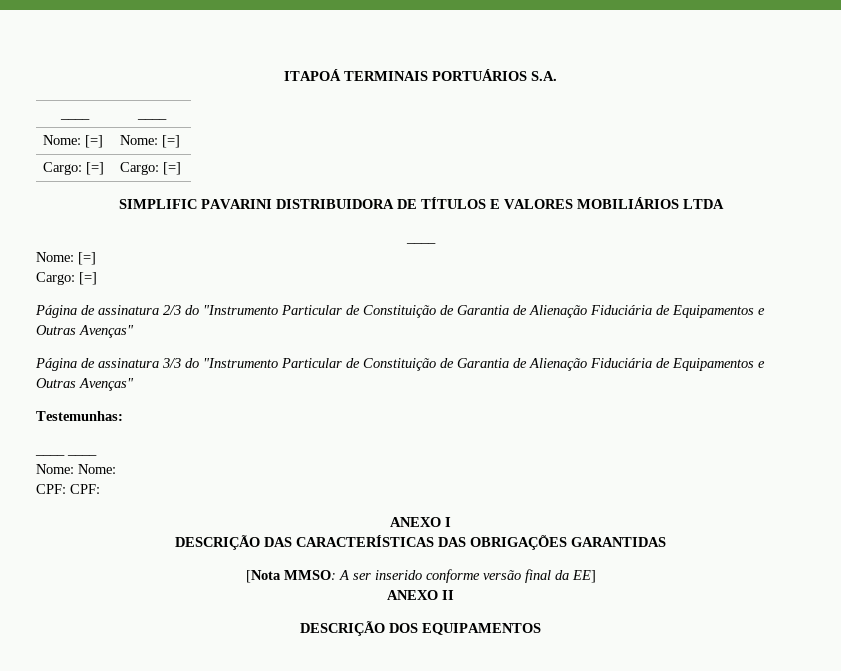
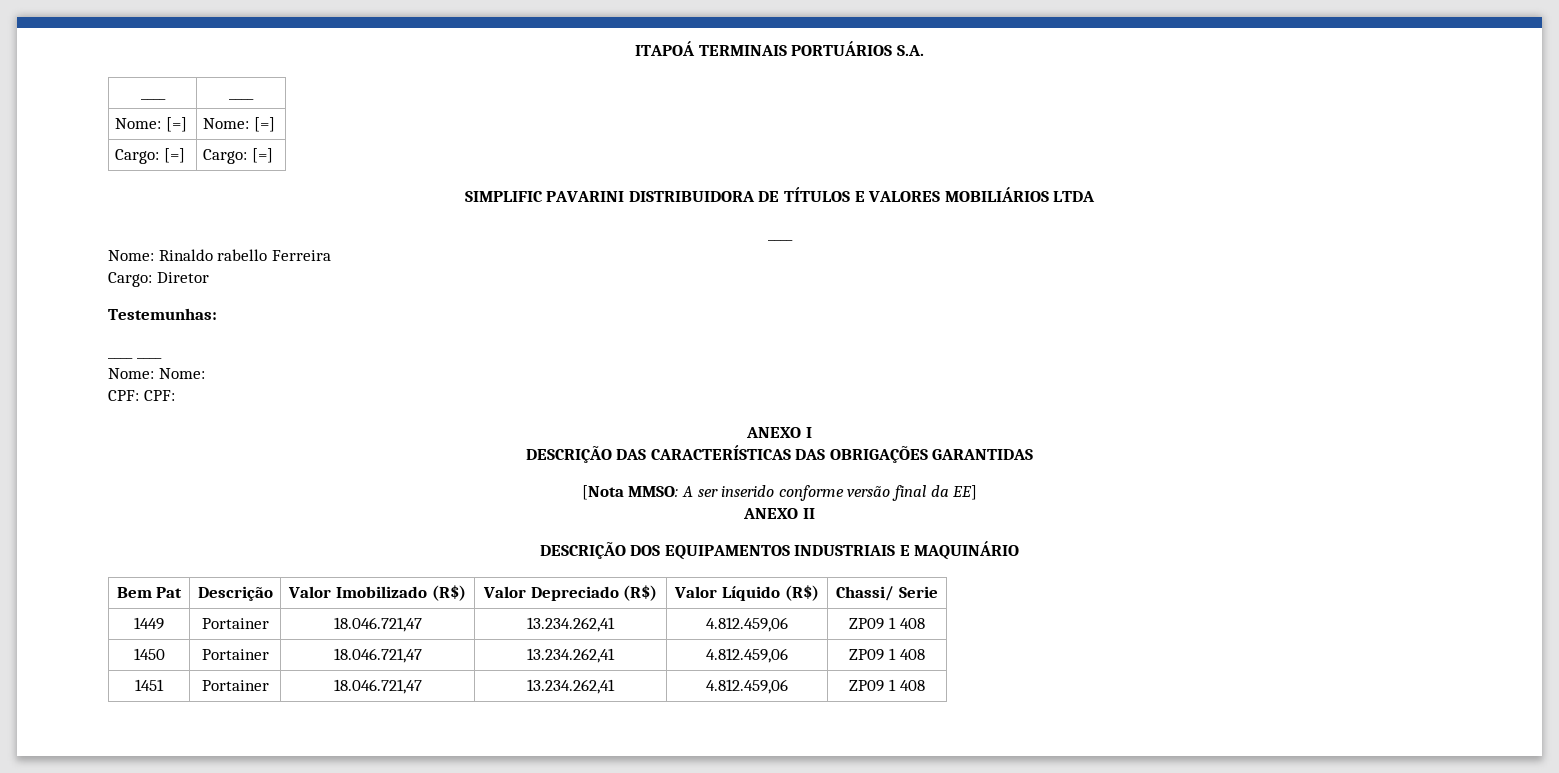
[78,252,96,265] [36,272,97,285] [35,305,765,318] [36,325,134,338] [35,358,765,371] [36,378,134,391] [=] // Cargo: [=] // Página de assinatura 2/3 do "Instrumento Particular de Constituição de Garantia de Alienação Fiduciária de Equipamentos e Outras Avenças" // Página de assinatura 3/3 do "Instrumento Particular de Constituição de Garantia de Alienação Fiduciária de Equipamentos e Outras Avenças" -> [158,249,331,261] [108,272,209,287] Rinaldo rabello Ferreira // Cargo: Diretor
(541, 629) none -> [794,541,1020,560] [116,587,183,598] [197,586,273,601] [288,585,466,601] [482,585,658,601] [674,585,819,601] [836,586,938,601] [134,617,164,630] [201,618,269,629] [333,617,422,632] [527,617,615,632] [706,617,788,632] [849,617,925,630] [133,648,165,660] [201,649,269,660] [333,648,422,663] [527,648,615,663] [706,648,788,663] [849,648,925,661] [135,679,164,691] [201,680,269,691] [333,679,422,694] [527,679,615,694] [706,679,788,694] [849,679,925,692] INDUSTRIAIS E MAQUINÁRIO // Bem Pat | Descrição | Valor Imobilizado (R$) | Valor Depreciado (R$) | Valor Líquido (R$) | Chassi/ Serie // 1449 | Portainer | 18.046.721,47 | 13.234.262,41 | 4.812.459,06 | ZP09 1 408 // 1450 | Portainer | 18.046.721,47 | 13.234.262,41 | 4.812.459,06 | ZP09 1 408 // 1451 | Portainer | 18.046.721,47 | 13.234.262,41 | 4.812.459,06 | ZP09 1 408

